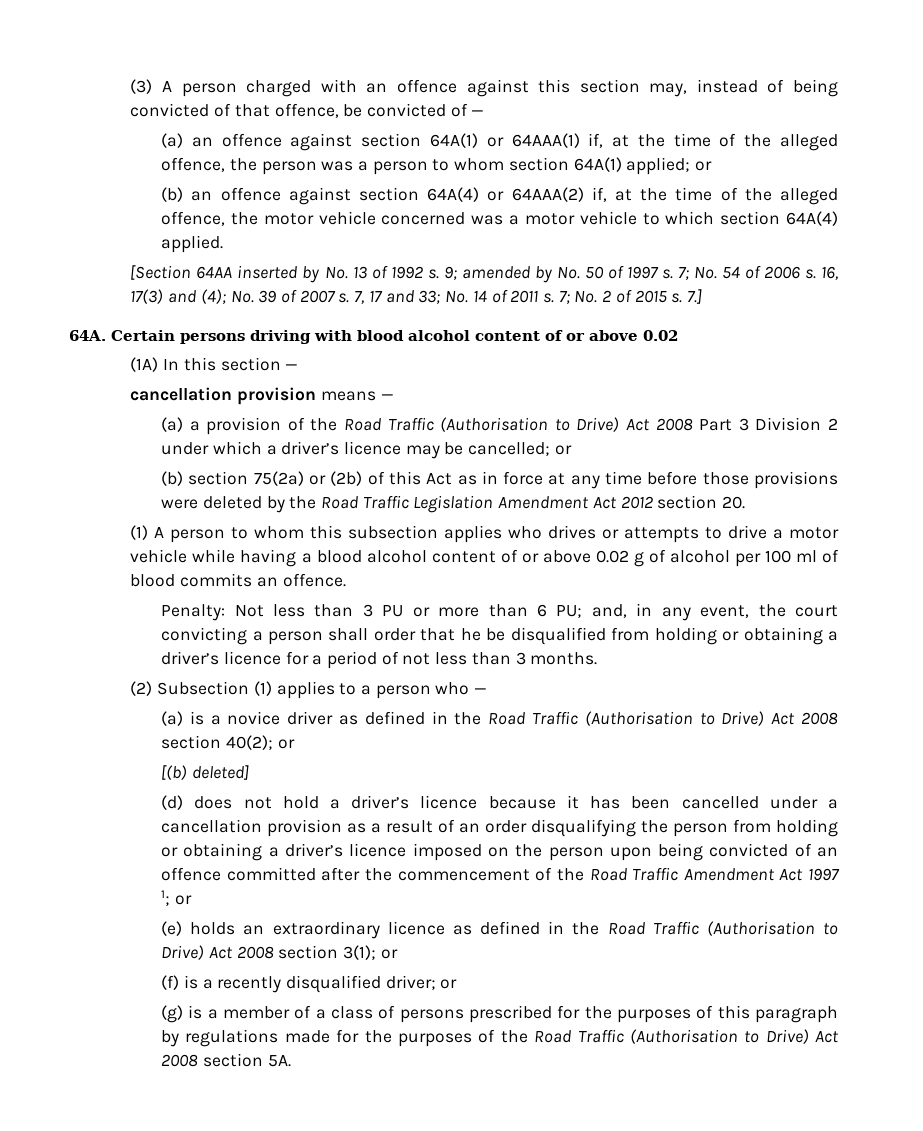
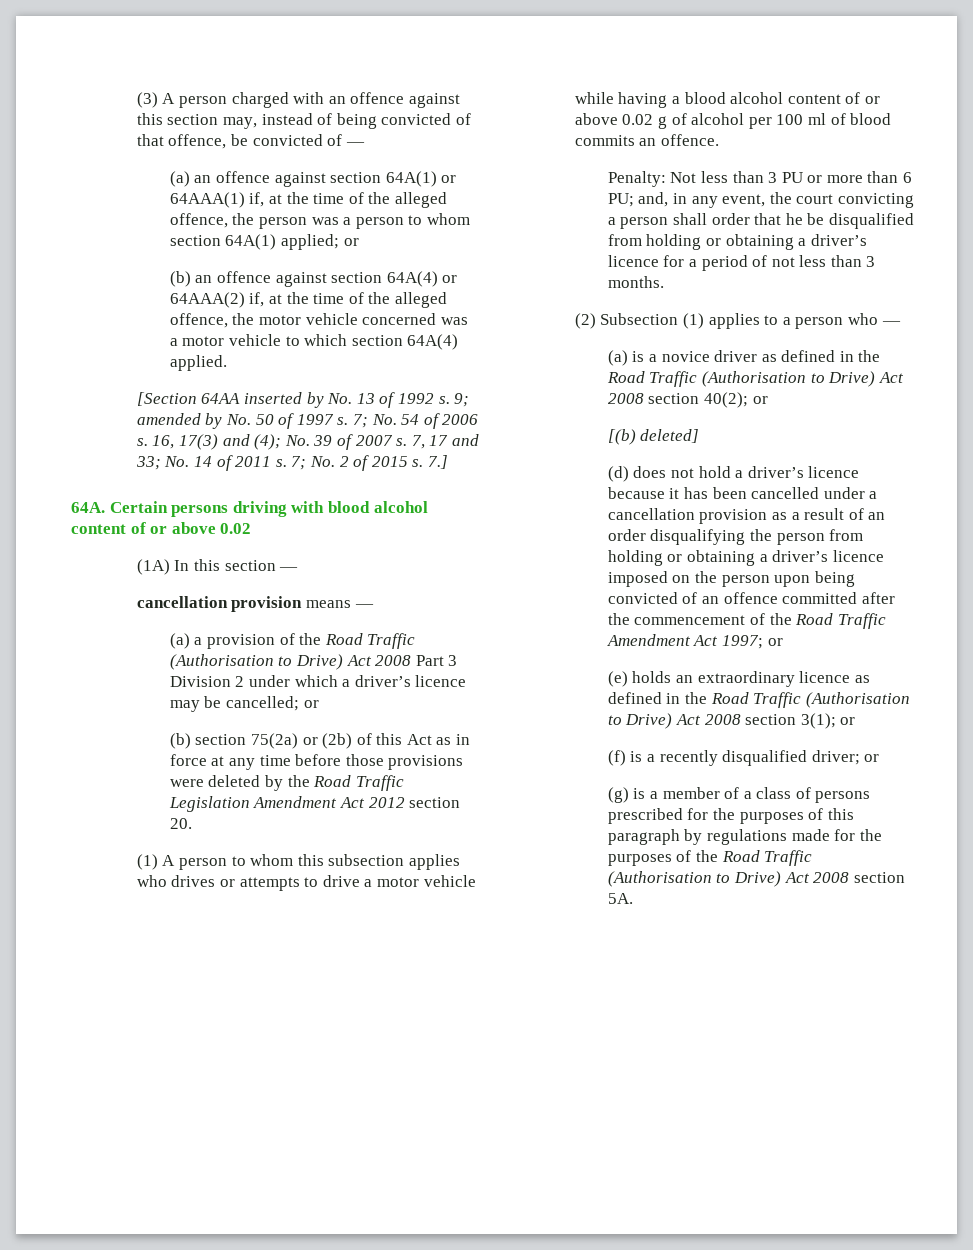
[807,868,840,881] [161,890,171,906] 1997 1; -> [721,635,763,649] 1997;

